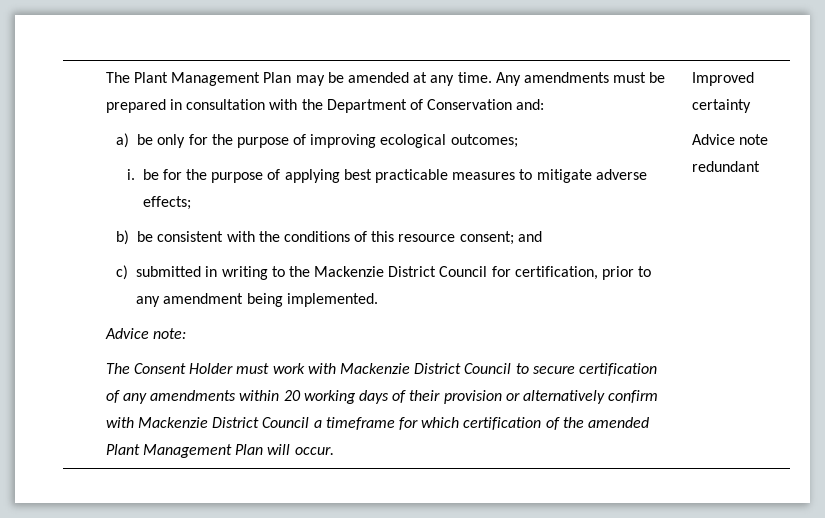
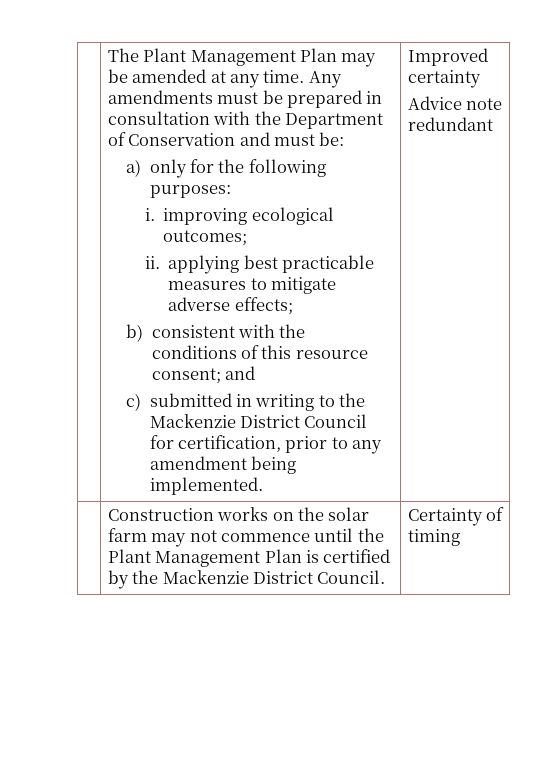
[516,99,545,110] and: -> [239,132,345,146] and must be:
[137,134,154,145] be -> (142, 168) none
[236,134,307,148] purpose of -> [248,159,326,177] [149,185,231,198] [145,208,156,221] following purposes: // i.
[126,169,281,183] i. be for the purpose of -> [145,256,161,269] ii.
[137,231,154,242] be -> (144, 333) none
[104,328,187,339] [105,363,657,376] [105,390,659,404] [105,417,649,430] [105,444,334,458] // Advice note: // The Consent Holder must work with Mackenzie District Council to secure certification of any amendments within 20 working days of their provision or alternatively confirm with Mackenzie District Council a timeframe for which certification of the amended Plant Management Plan will occur. -> (263, 486) none
(760, 166) none -> [107,507,370,521] [107,528,384,547] [107,549,391,567] [107,570,386,589] [407,507,505,526] [407,529,460,546] // | Construction works on the solar farm may not commence until the Plant Management Plan is certified by the Mackenzie District Council. | Certainty of timing

